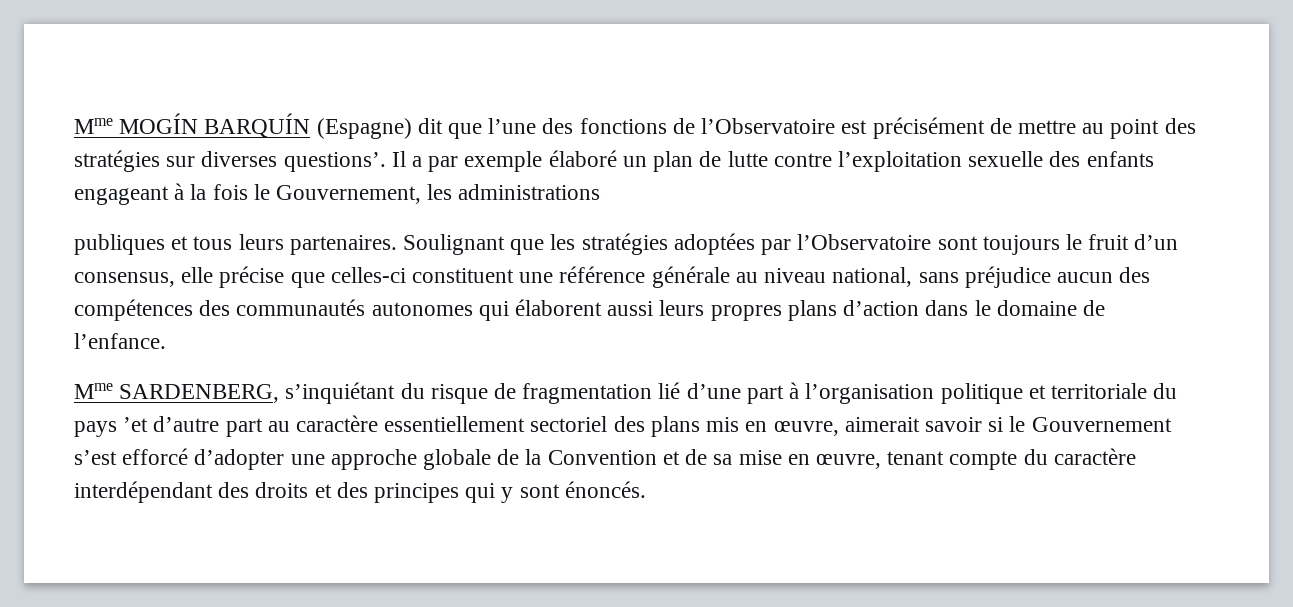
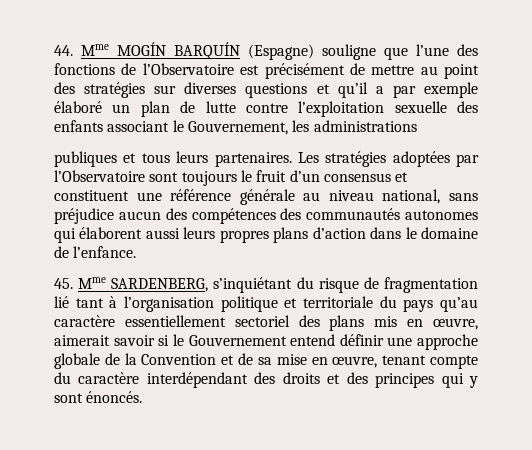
(74, 126) none -> [54,45,73,56] 44.
[417,118,443,134] dit -> [322,44,376,60] souligne
[283,151,406,172] questions’. Il -> [245,82,368,98] questions et qu’il
[74,183,248,205] engageant à la fois -> [107,121,170,132] associant
[403,234,576,255] Soulignant que les -> [297,152,319,163] Les
[74,266,406,288] consensus, elle précise que celles-ci -> [323,172,409,182] consensus et
(166, 341) none -> [54,278,73,289] 45.
[686,383,784,404] d’une part -> [75,298,104,308] tant
[123,416,290,437] ’et d’autre part au -> [440,297,479,312] qu’au
[74,448,285,470] s’est efforcé d’adopter -> [290,334,384,346] entend définir

